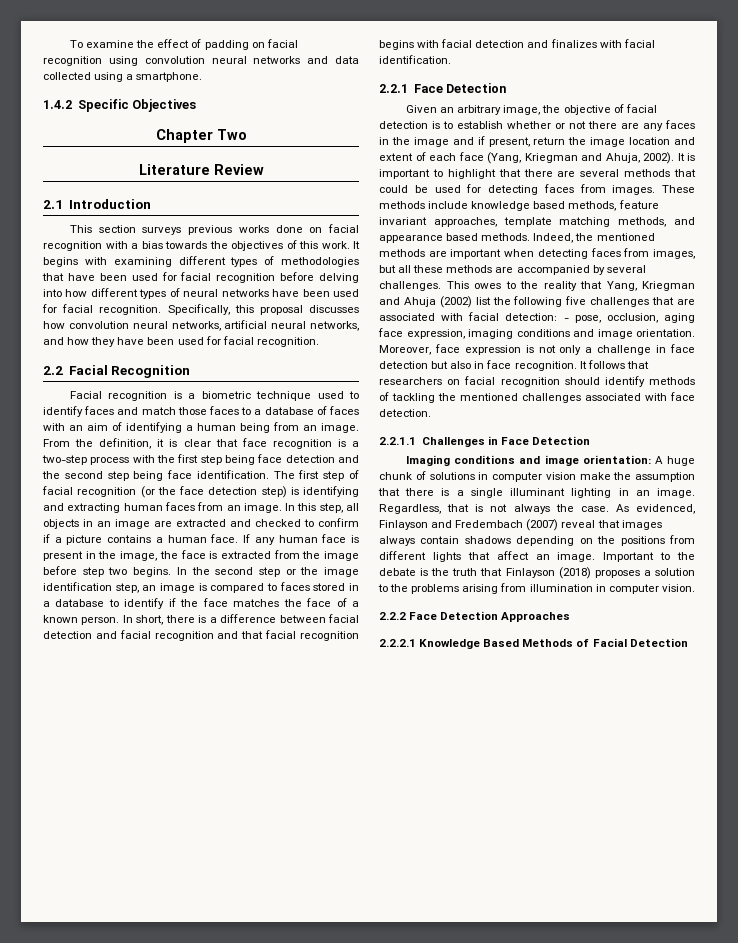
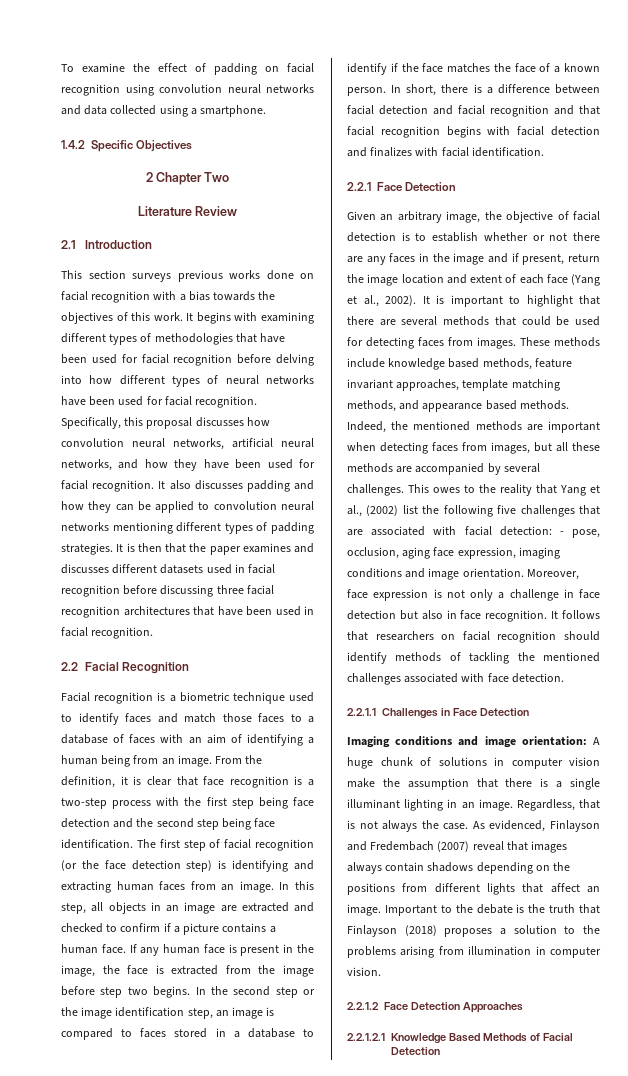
(197, 105) none -> [145,172,153,182] 2
(319, 342) none -> [158,480,314,492] [61,501,314,513] [61,522,314,534] [61,543,314,555] [61,564,276,574] [61,585,274,597] [61,606,314,618] [61,627,154,639] It also discusses padding and how they can be applied to convolution neural networks mentioning different types of padding strategies. It is then that the paper examines and discusses different datasets used in facial recognition before discussing three facial recognition architectures that have been used in facial recognition.
[487,152,640,164] (Yang, Kriegman and Ahuja, -> [571,274,600,286] [347,295,379,307] (Yang et al.,
[606,281,695,291] [379,297,436,307] Yang, Kriegman and Ahuja -> [560,485,600,496] [347,505,362,517] Yang et al.,
[379,612,406,620] 2.2.2 -> [347,1002,379,1010] 2.2.1.2
[379,639,416,647] 2.2.2.1 -> [347,1033,385,1041] 2.2.1.2.1

